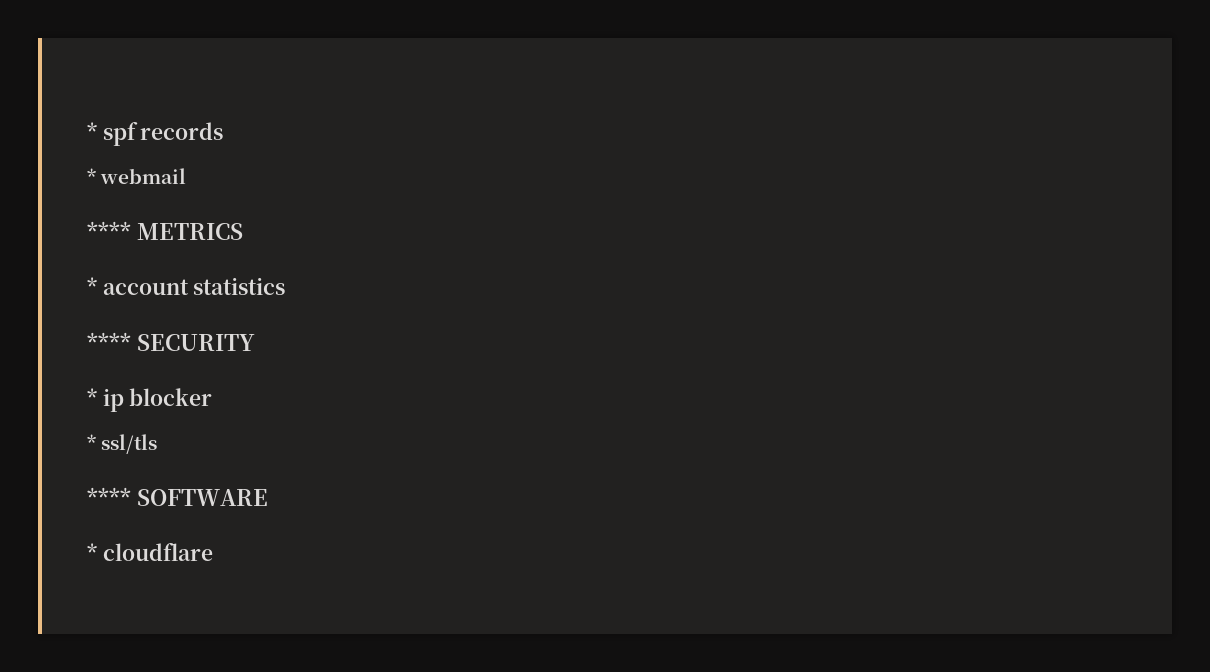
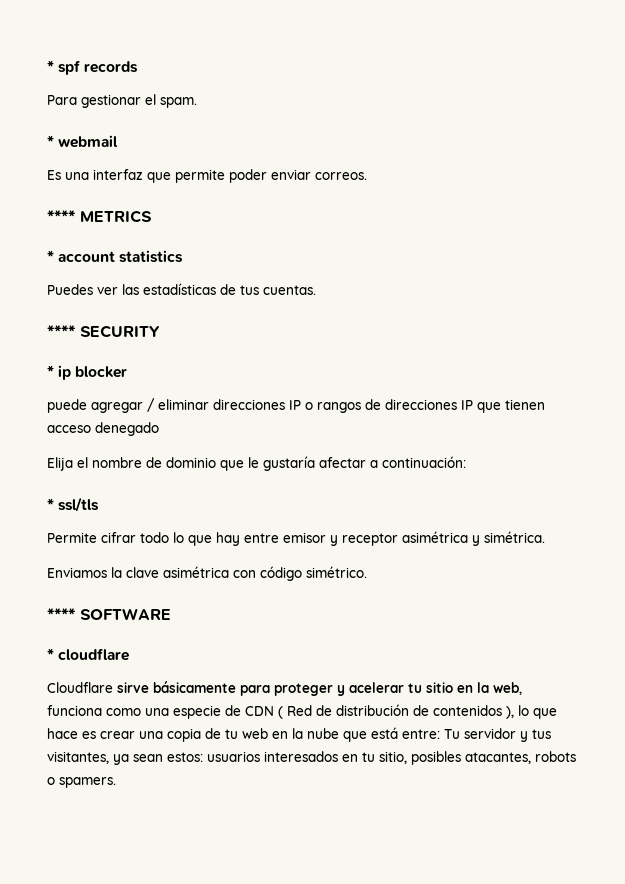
[87,168,187,184] * webmail -> [47,94,197,108] [47,135,119,148] [47,169,367,183] Para gestionar el spam. // * webmail // Es una interfaz que permite poder enviar correos.
(286, 286) none -> [47,283,316,295] // Puedes ver las estadísticas de tus cuentas.
[87,434,158,454] [87,487,268,506] [87,543,213,561] * ssl/tls // **** SOFTWARE // * cloudflare -> [47,398,545,413] [47,422,159,436] [47,456,466,471] [47,497,100,512] [47,531,545,546] [47,566,367,581] [47,608,171,620] [47,648,130,661] [47,681,522,696] [47,704,557,719] [47,727,551,742] [47,751,576,765] [47,777,116,788] puede agregar / eliminar direcciones IP o rangos de direcciones IP que tienen acceso denegado // Elija el nombre de dominio que le gustaría afectar a continuación: // * ssl/tls // Permite cifrar todo lo que hay entre emisor y receptor asimétrica y simétrica. // Enviamos la clave asimétrica con código simétrico. // **** SOFTWARE // * cloudflare // Cloudflare sirve básicamente para proteger y acelerar tu sitio en la web, funciona como una especie de CDN ( Red de distribución de contenidos ), lo que hace es crear una copia de tu web en la nube que está entre: Tu servidor y tus visitantes, ya sean estos: usuarios interesados en tu sitio, posibles atacantes, robots o spamers.

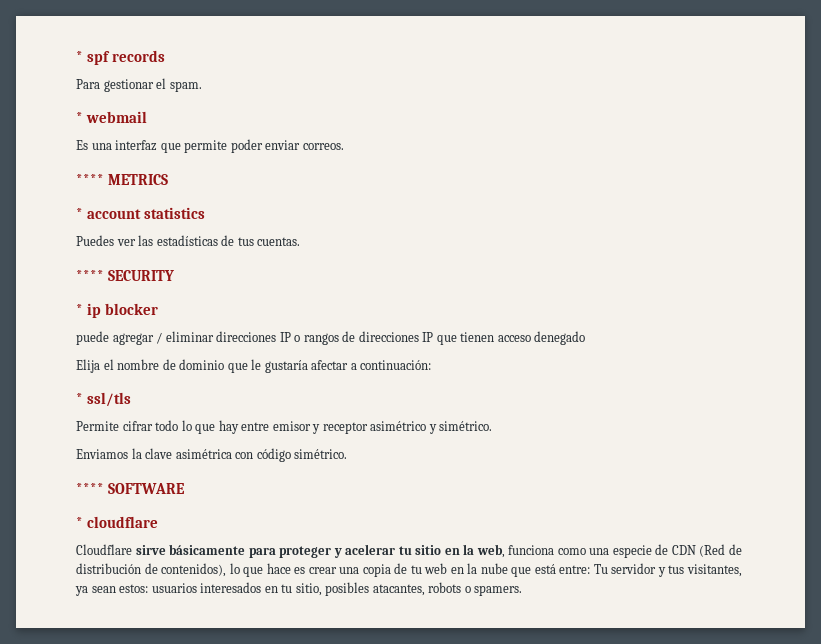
[402,531,545,546] asimétrica y simétrica. -> [370,421,493,434] asimétrico y simétrico.
[278,705,312,719] ( Red -> [699,544,726,557] (Red
[433,705,514,719] contenidos ), -> [161,563,227,577] contenidos),

